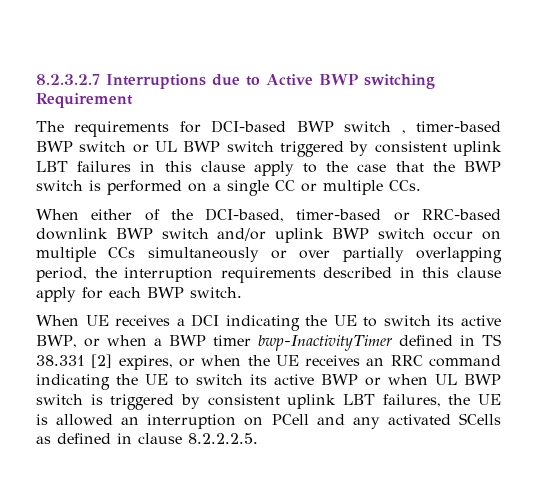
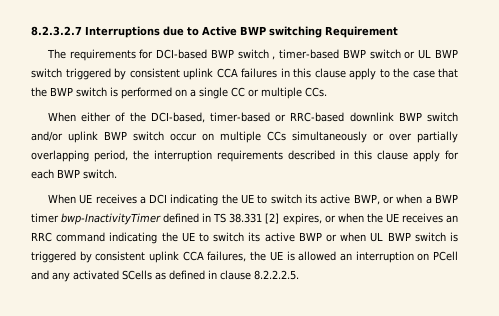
[36,161,68,172] LBT -> [216,68,238,78] CCA
[342,394,375,405] LBT -> [182,251,204,261] CCA

